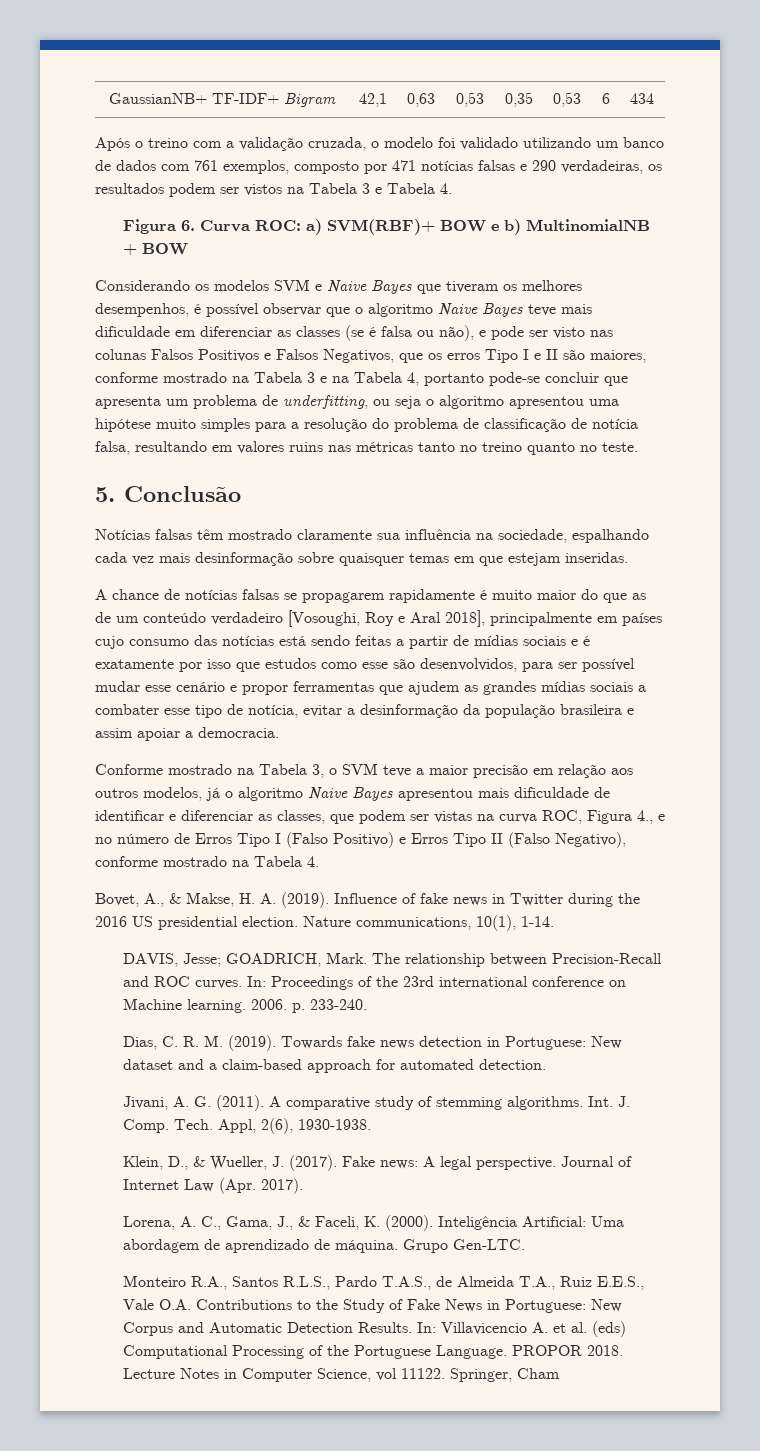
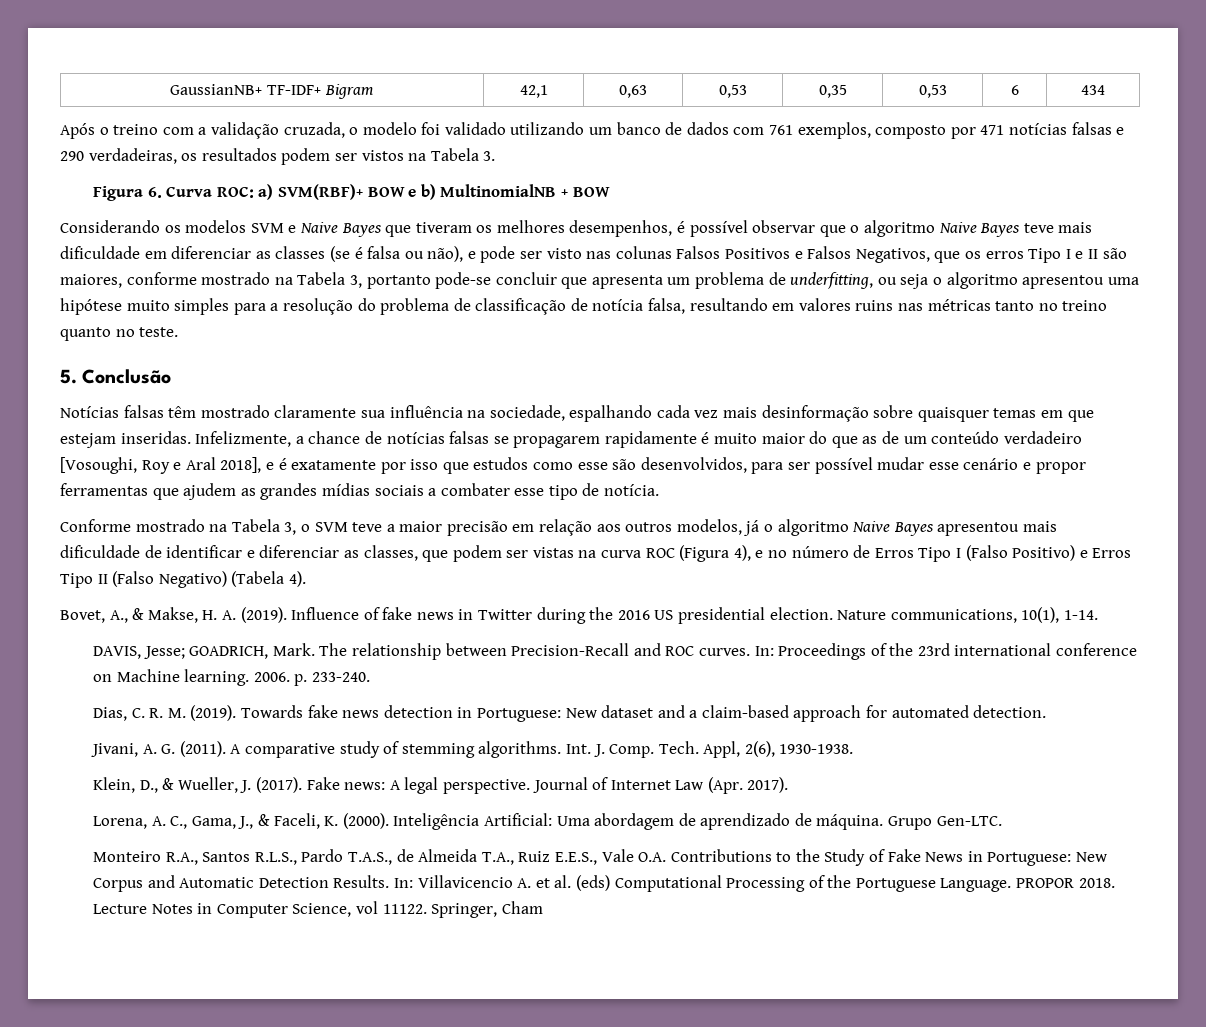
[362,183,452,194] 3 e Tabela 4. -> [483,151,496,161] 3.
[307,372,419,386] 3 e na Tabela 4, -> [349,275,362,288] 3,
[95,589,107,600] // A -> [195,431,304,447] Infelizmente, a
[490,612,662,626] [95,635,566,649] principalmente em países cujo consumo das notícias está sendo feitas a partir de mídias sociais -> (262, 465) none
[248,704,634,718] [95,727,279,741] notícia, evitar a desinformação da população brasileira e assim apoiar a democracia. -> [604,484,660,496] notícia.
[542,810,653,824] ROC, Figura 4., -> [645,545,751,562] ROC (Figura 4),
[555,832,626,848] [95,856,319,867] Negativo), conforme mostrado na Tabela 4. -> [158,571,306,588] Negativo) (Tabela 4).

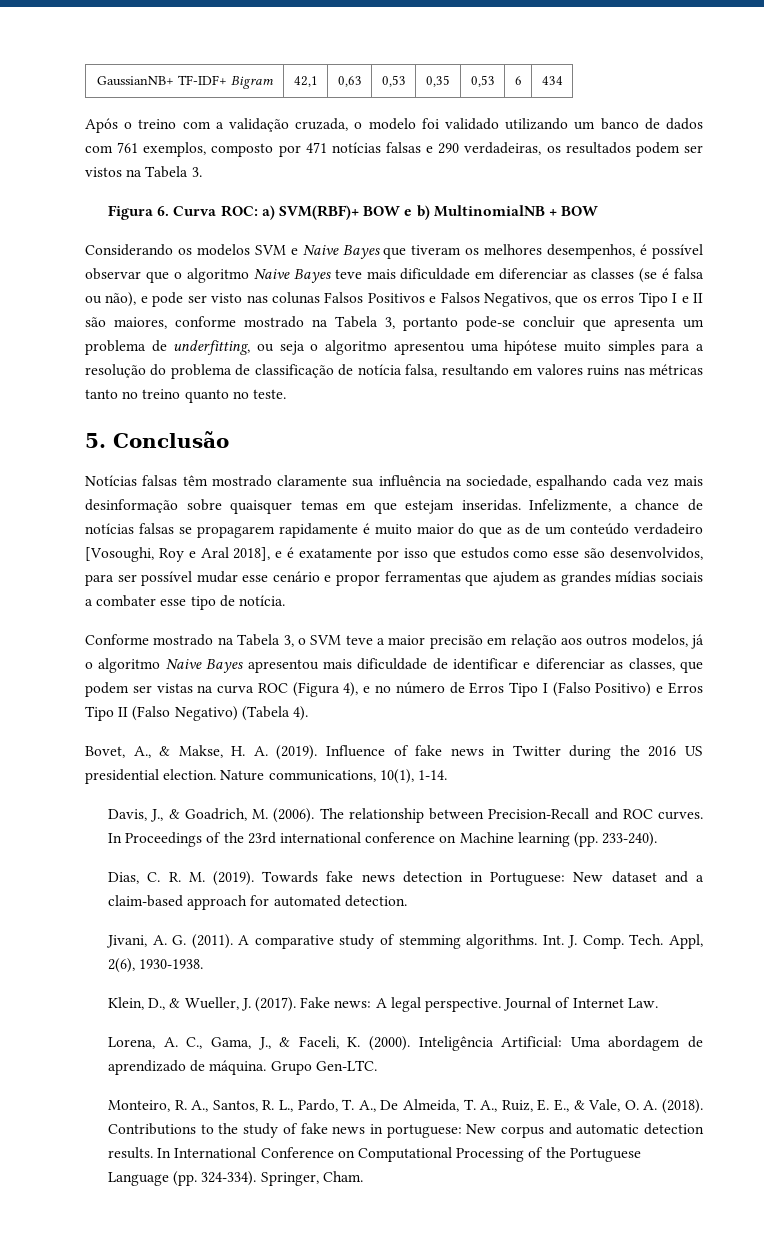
[93,643,315,659] DAVIS, Jesse; GOADRICH, Mark. -> [108,808,315,823] Davis, J., & Goadrich, M. (2006).
[754,646,774,656] In: -> [108,833,123,843] In
[184,669,370,686] learning. 2006. p. 233-240. -> [517,832,658,847] learning (pp. 233-240).
[675,777,789,794] Law (Apr. 2017). -> [627,998,658,1008] Law.
[93,849,1107,866] [93,875,610,892] Monteiro R.A., Santos R.L.S., Pardo T.A.S., de Almeida T.A., Ruiz E.E.S., Vale O.A. Contributions to the Study of Fake News in Portuguese: New Corpus and Automatic Detection Results. In: Villavicencio A. et al. (eds) -> [108,1099,703,1114] [108,1123,704,1138] [108,1147,355,1159] Monteiro, R. A., Santos, R. L., Pardo, T. A., De Almeida, T. A., Ruiz, E. E., & Vale, O. A. (2018). Contributions to the study of fake news in portuguese: New corpus and automatic detection results. In International Conference on
[940,878,1115,892] [93,901,543,918] Language. PROPOR 2018. Lecture Notes in Computer Science, vol 11122. Springer, Cham -> [108,1171,363,1186] Language (pp. 324-334). Springer, Cham.

